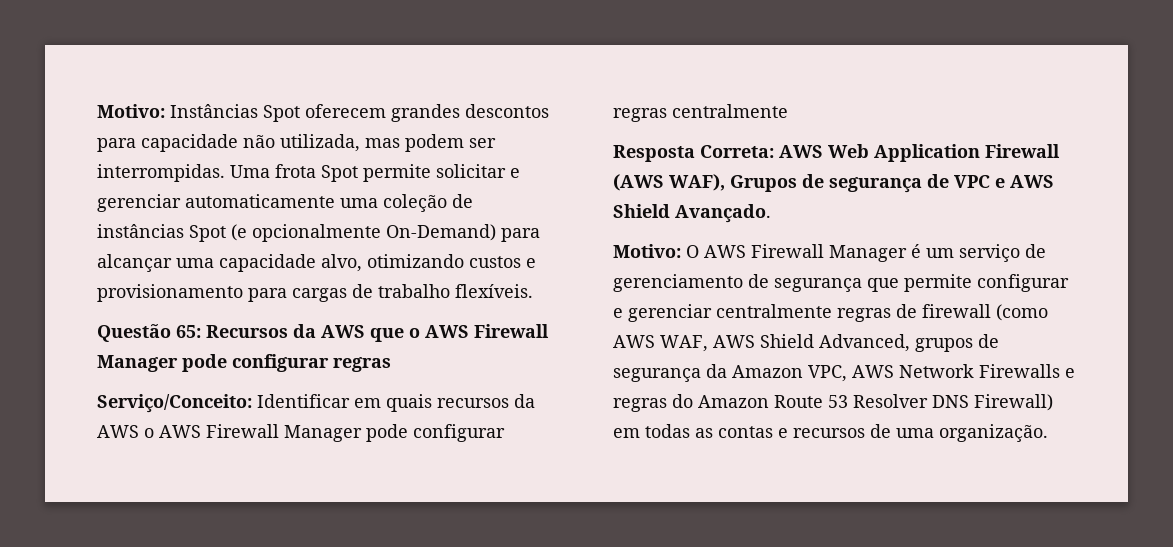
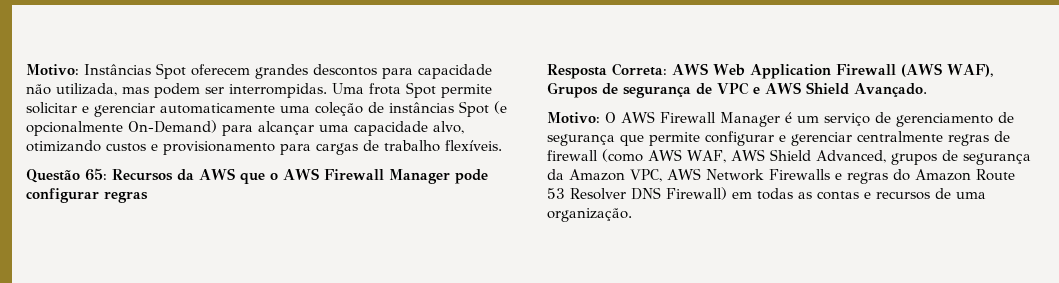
[97,394,535,413] [97,424,505,442] [613,104,788,122] // Serviço/Conceito: Identificar em quais recursos da AWS o AWS Firewall Manager pode configurar regras centralmente -> (148, 197) none

